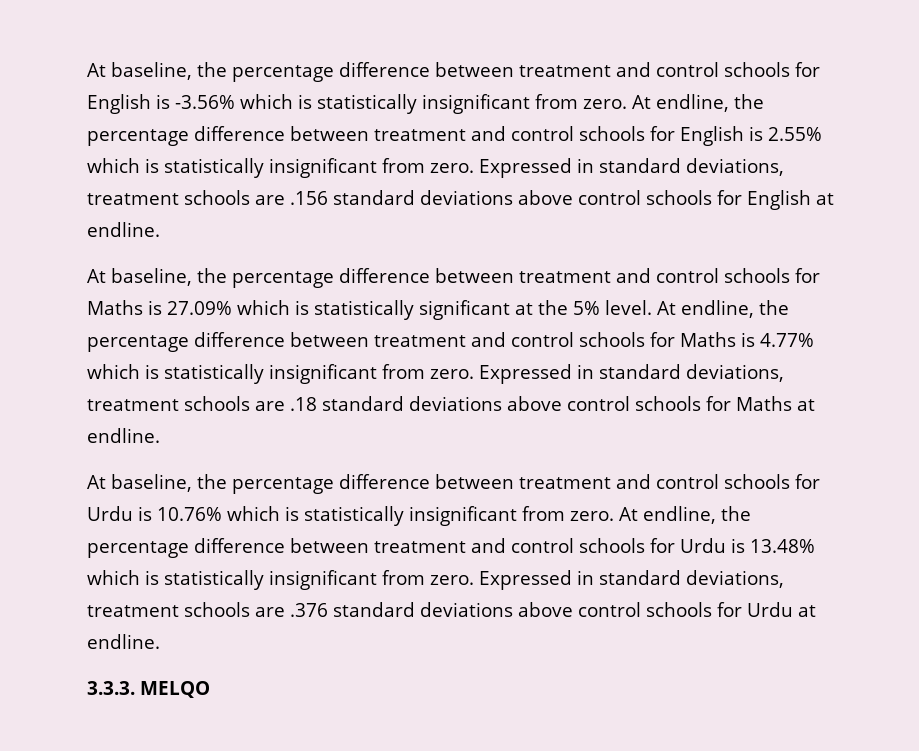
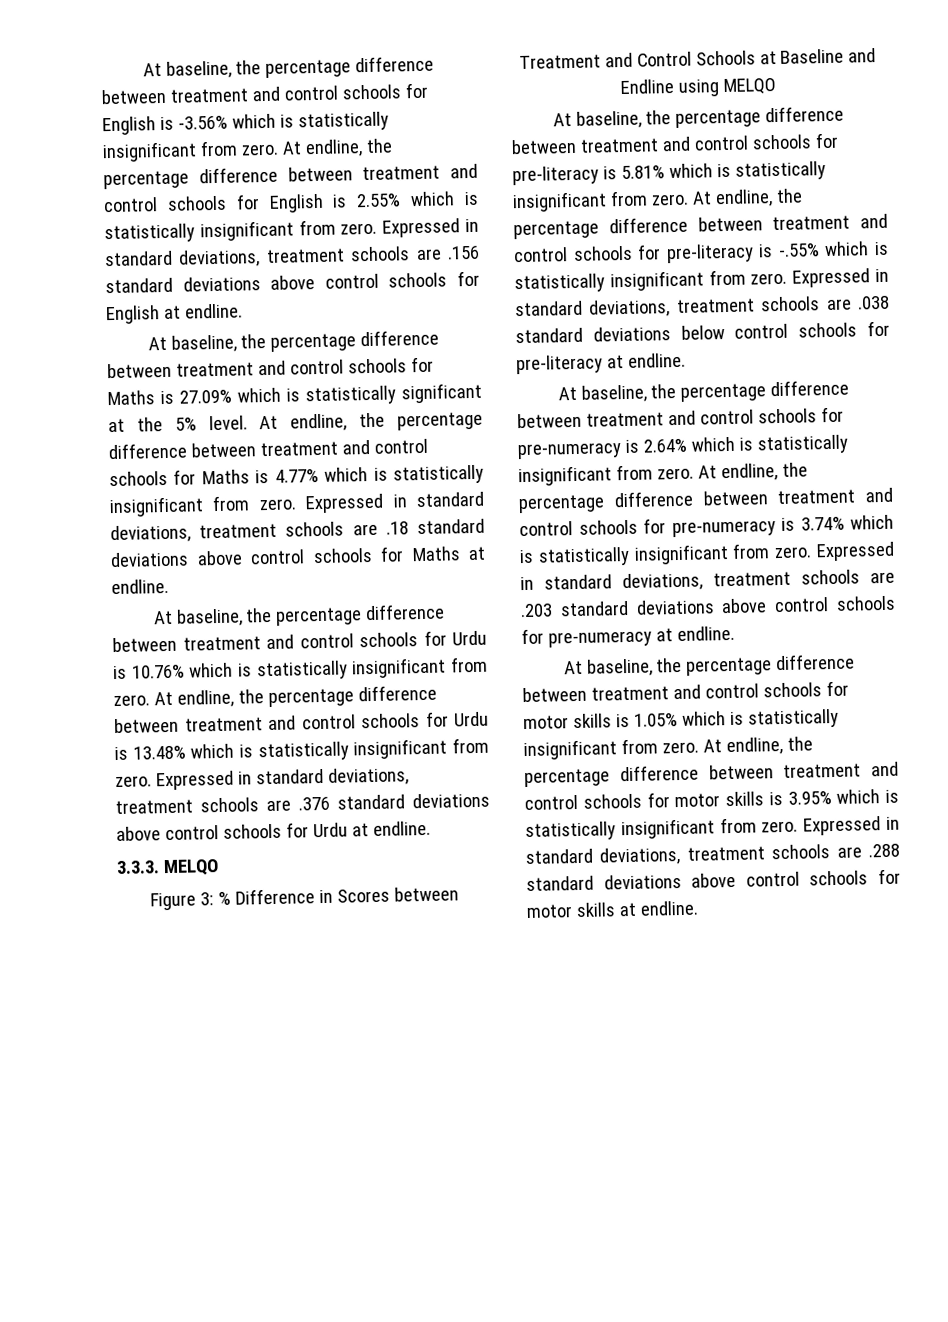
(210, 689) none -> [150,886,459,911] [518,48,877,70] [619,77,776,97] [552,105,845,129] [511,132,839,155] [512,161,826,186] [512,188,803,213] [513,213,888,240] [513,241,889,264] [514,268,889,294] [514,295,890,318] [515,320,890,344] [516,352,686,375] [557,379,850,403] [517,406,844,429] [517,434,848,460] [518,462,808,487] [518,487,893,514] [519,514,894,538] [519,541,895,567] [520,569,895,592] [520,595,896,618] [521,625,735,648] [563,653,856,677] [522,680,849,703] [523,708,839,730] [523,736,813,761] [524,761,899,788] [524,789,899,811] [525,816,900,842] [525,843,900,866] [526,868,901,892] [526,900,699,919] // Figure 3: % Difference in Scores between Treatment and Control Schools at Baseline and Endline using MELQO // At baseline, the percentage difference between treatment and control schools for pre-literacy is 5.81% which is statistically insignificant from zero. At endline, the percentage difference between treatment and control schools for pre-literacy is -.55% which is statistically insignificant from zero. Expressed in standard deviations, treatment schools are .038 standard deviations below control schools for pre-literacy at endline. // At baseline, the percentage difference between treatment and control schools for pre-numeracy is 2.64% which is statistically insignificant from zero. At endline, the percentage difference between treatment and control schools for pre-numeracy is 3.74% which is statistically insignificant from zero. Expressed in standard deviations, treatment schools are .203 standard deviations above control schools for pre-numeracy at endline. // At baseline, the percentage difference between treatment and control schools for motor skills is 1.05% which is statistically insignificant from zero. At endline, the percentage difference between treatment and control schools for motor skills is 3.95% which is statistically insignificant from zero. Expressed in standard deviations, treatment schools are .288 standard deviations above control schools for motor skills at endline.

